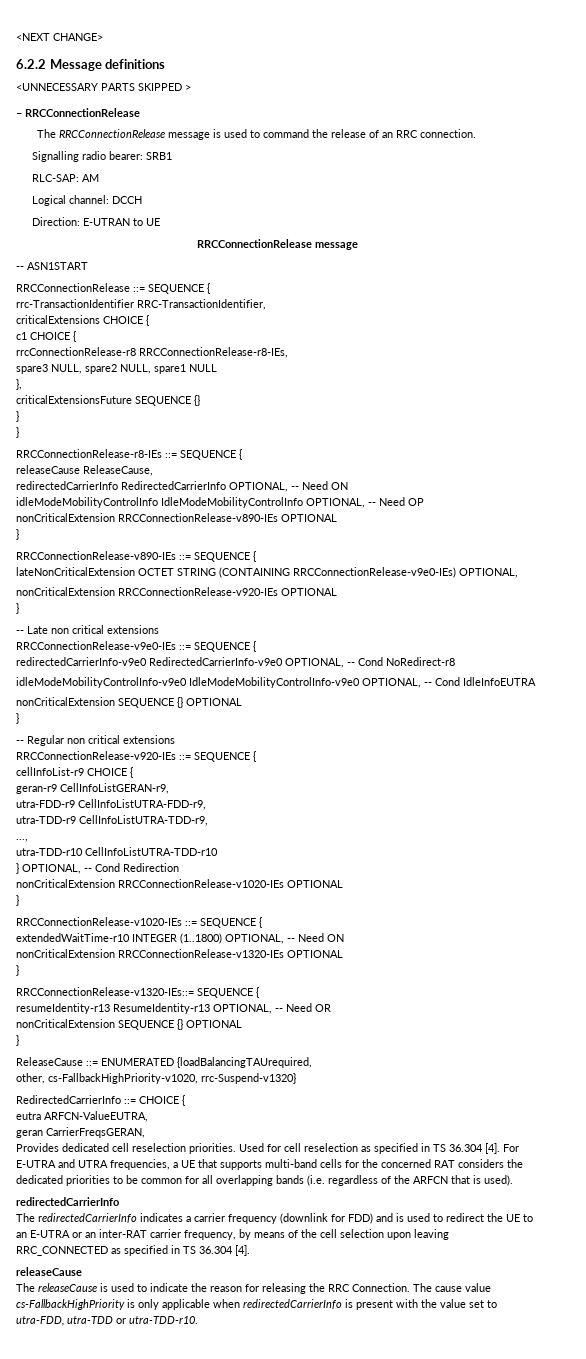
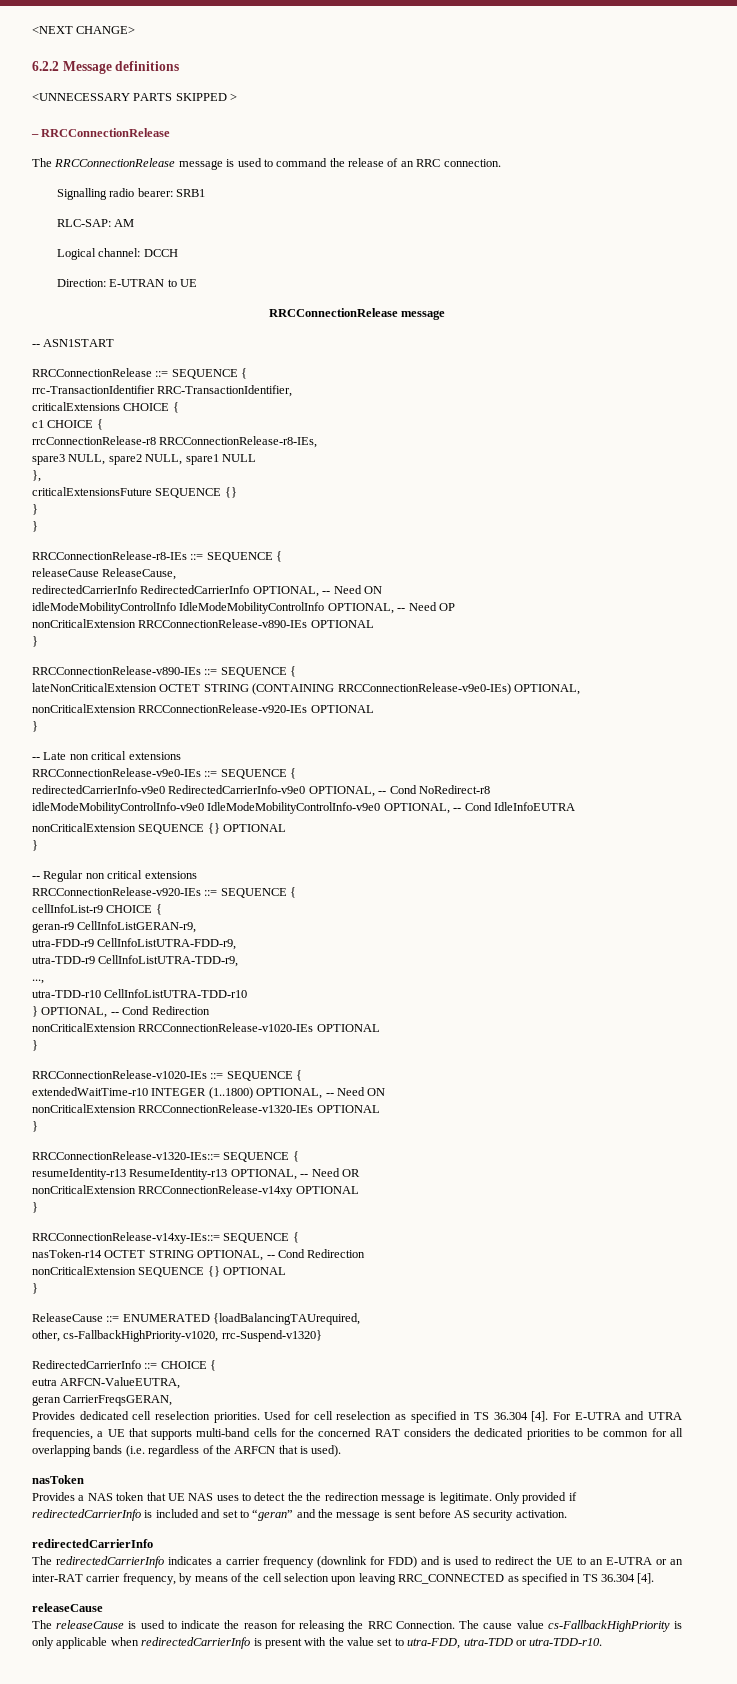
(331, 1008) none -> [32,1185,359,1197] [32,1202,38,1213] [32,1232,299,1244] [32,1249,366,1261] // nonCriticalExtension RRCConnectionRelease-v14xy OPTIONAL // } // RRCConnectionRelease-v14xy-IEs::= SEQUENCE { // nasToken-r14 OCTET STRING OPTIONAL, -- Cond Redirection
(513, 1180) none -> [32,1475,84,1484] [32,1492,577,1504] [32,1509,567,1521] // nasToken // Provides a NAS token that UE NAS uses to detect the the redirection message is legitimate. Only provided if redirectedCarrierInfo is included and set to “geran” and the message is sent before AS security activation.

